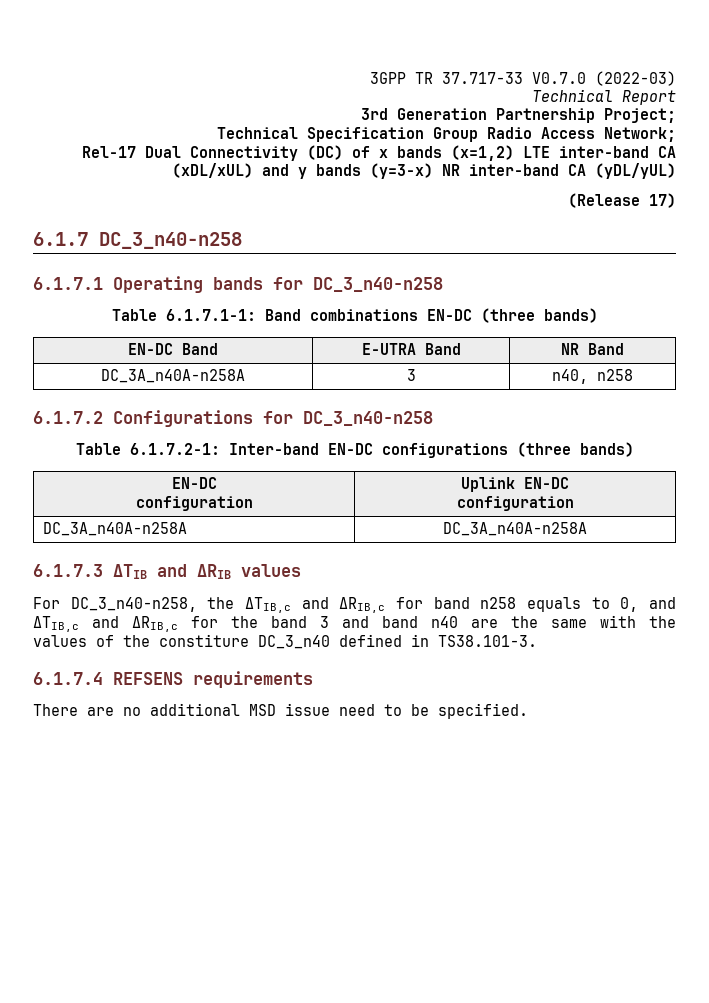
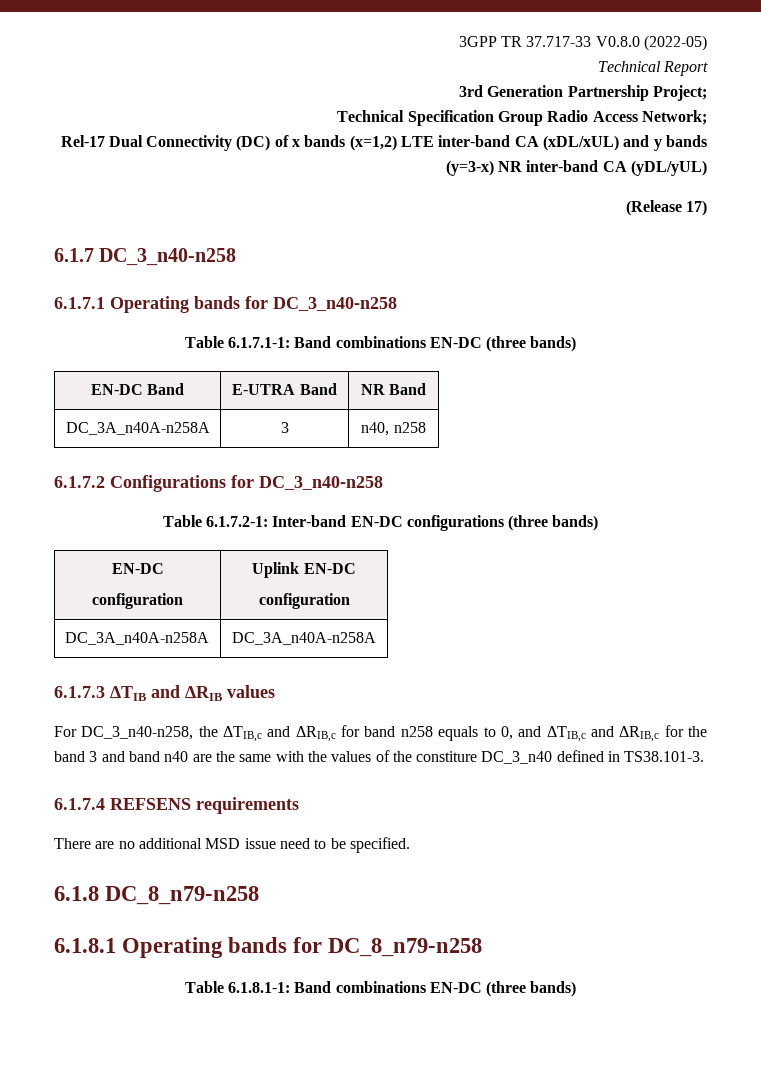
[532,71,676,86] V0.7.0 (2022-03) -> [595,35,708,51] V0.8.0 (2022-05)
(528, 711) none -> [54,886,260,905] [54,937,483,958] [184,981,577,997] // 6.1.8 DC_8_n79-n258 // 6.1.8.1 Operating bands for DC_8_n79-n258 // Table 6.1.8.1-1: Band combinations EN-DC (three bands)

